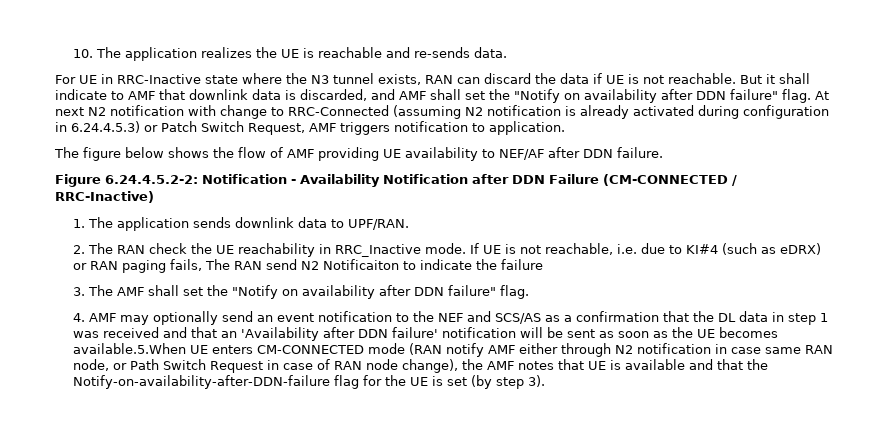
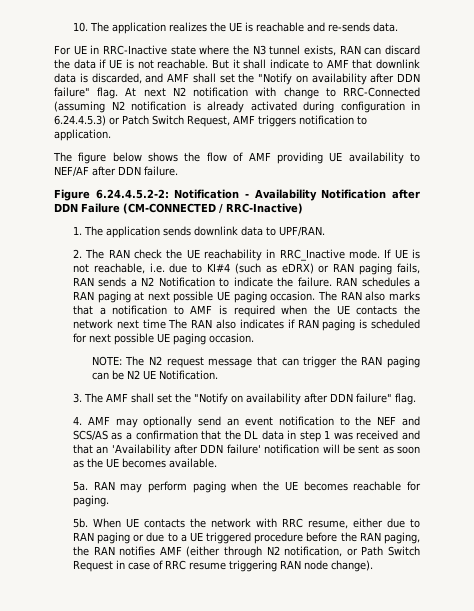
[205,259,544,270] The RAN send N2 Notificaiton to indicate the failure -> [72,277,420,287] [72,291,420,303] [72,305,420,317] [72,319,421,331] [72,333,254,345] [91,356,421,368] [91,370,218,380] RAN sends a N2 Notification to indicate the failure. RAN schedules a RAN paging at next possible UE paging occasion. The RAN also marks that a notification to AMF is required when the UE contacts the network next time The RAN also indicates if RAN paging is scheduled for next possible UE paging occasion. // NOTE: The N2 request message that can trigger the RAN paging can be N2 UE Notification.
[73,343,834,357] [73,359,110,371] available.5.When UE enters CM-CONNECTED mode (RAN notify AMF either through N2 notification in case same RAN node, -> [168,458,217,468] [72,481,422,493] [72,495,109,507] [72,518,421,529] [72,532,420,544] [72,546,343,558] available. // 5a. RAN may perform paging when the UE becomes reachable for paging. // 5b. When UE contacts the network with RRC resume, either due to RAN paging or due to a UE triggered procedure before the RAN paging, the RAN notifies AMF (either through N2 notification,
[334,359,769,373] [73,375,546,389] RAN node change), the AMF notes that UE is available and that the Notify-on-availability-after-DDN-failure flag for the UE is set (by step 3). -> [164,560,373,572] RRC resume triggering RAN node change).

